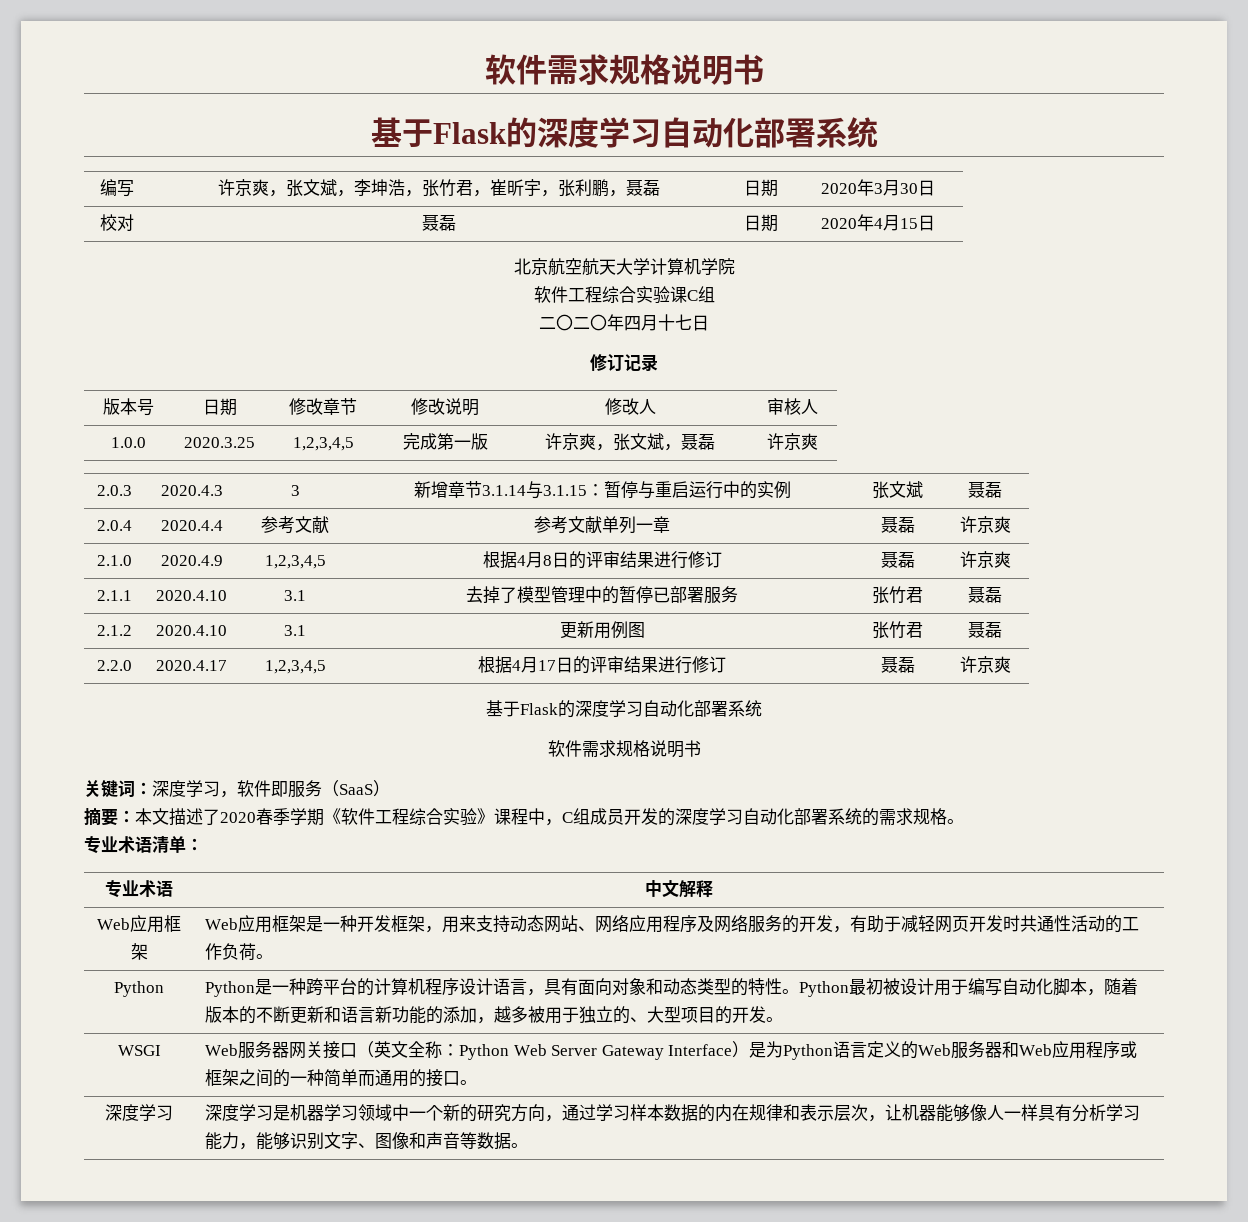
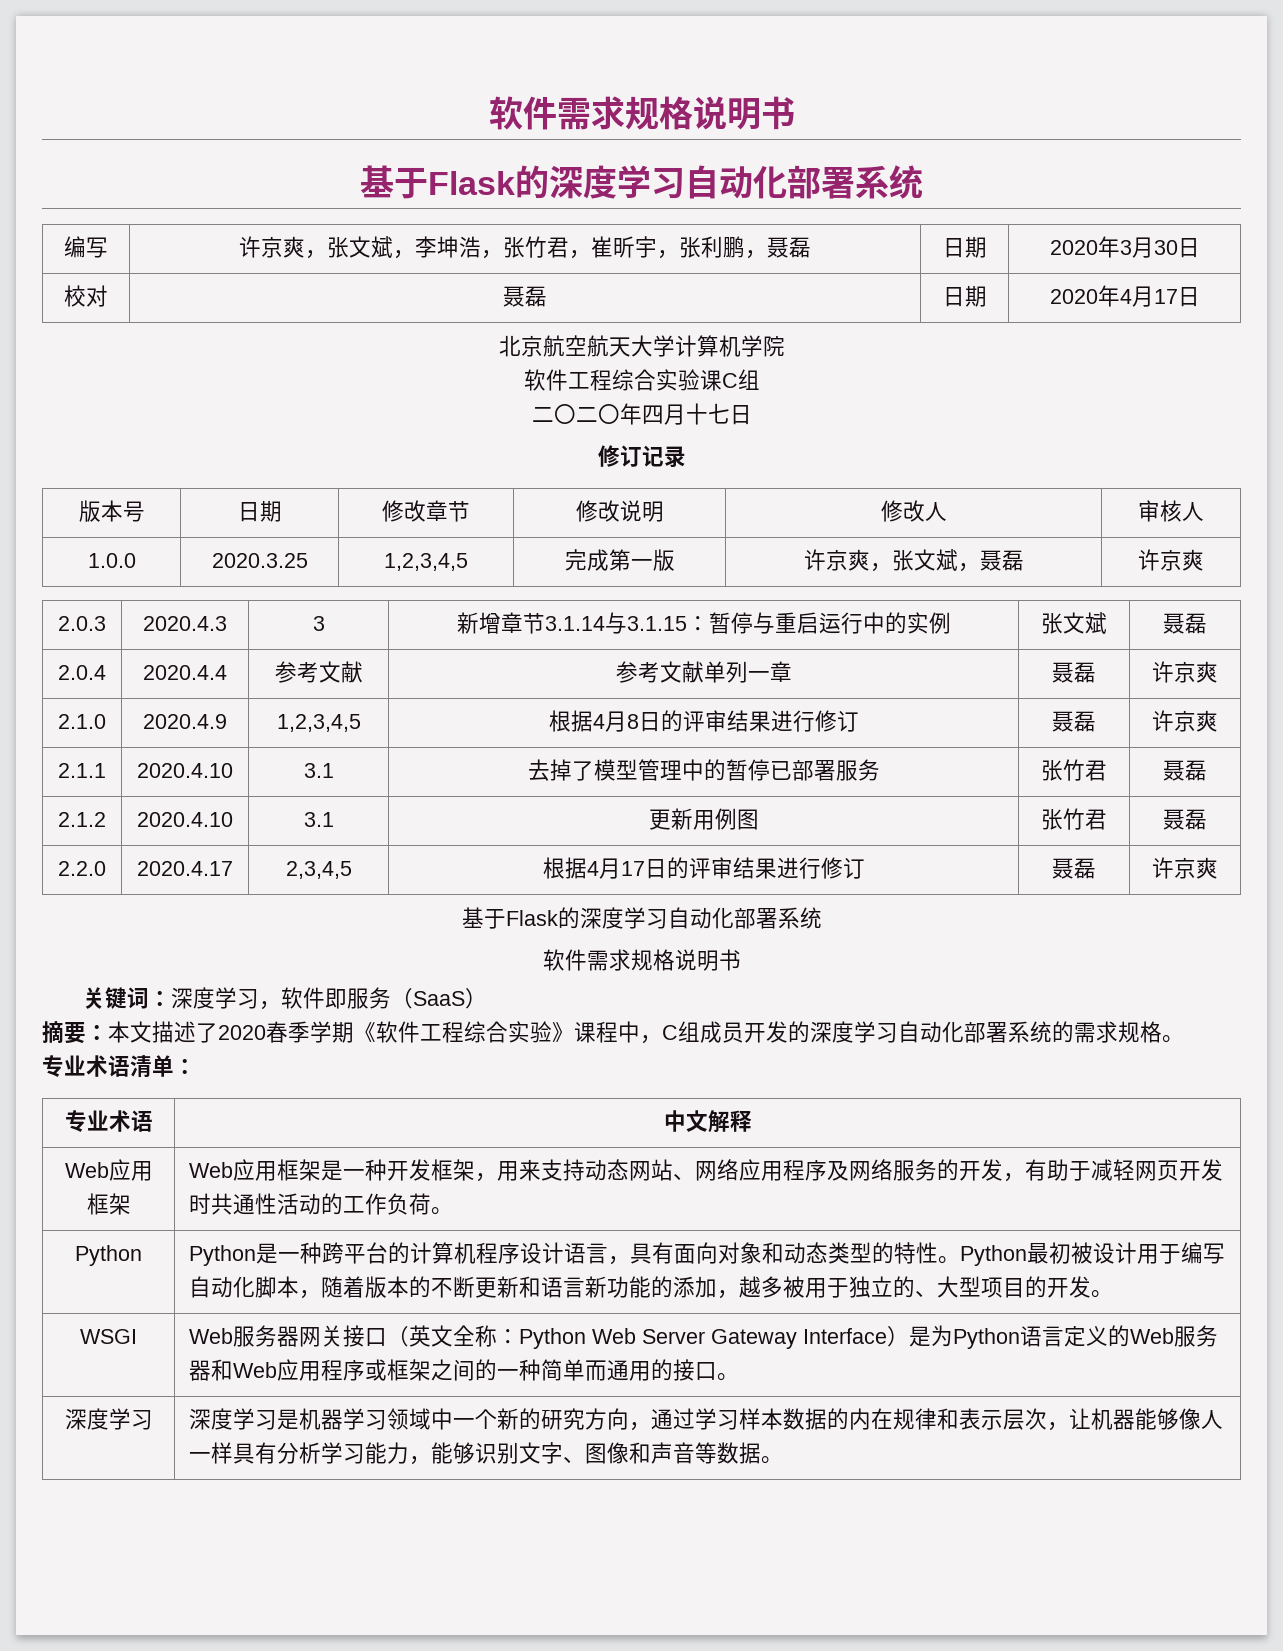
[900,218,918,229] 15 -> [1153,289,1178,304] 17
[264,660,326,674] 1,2,3,4,5 -> [285,861,352,879] 2,3,4,5

